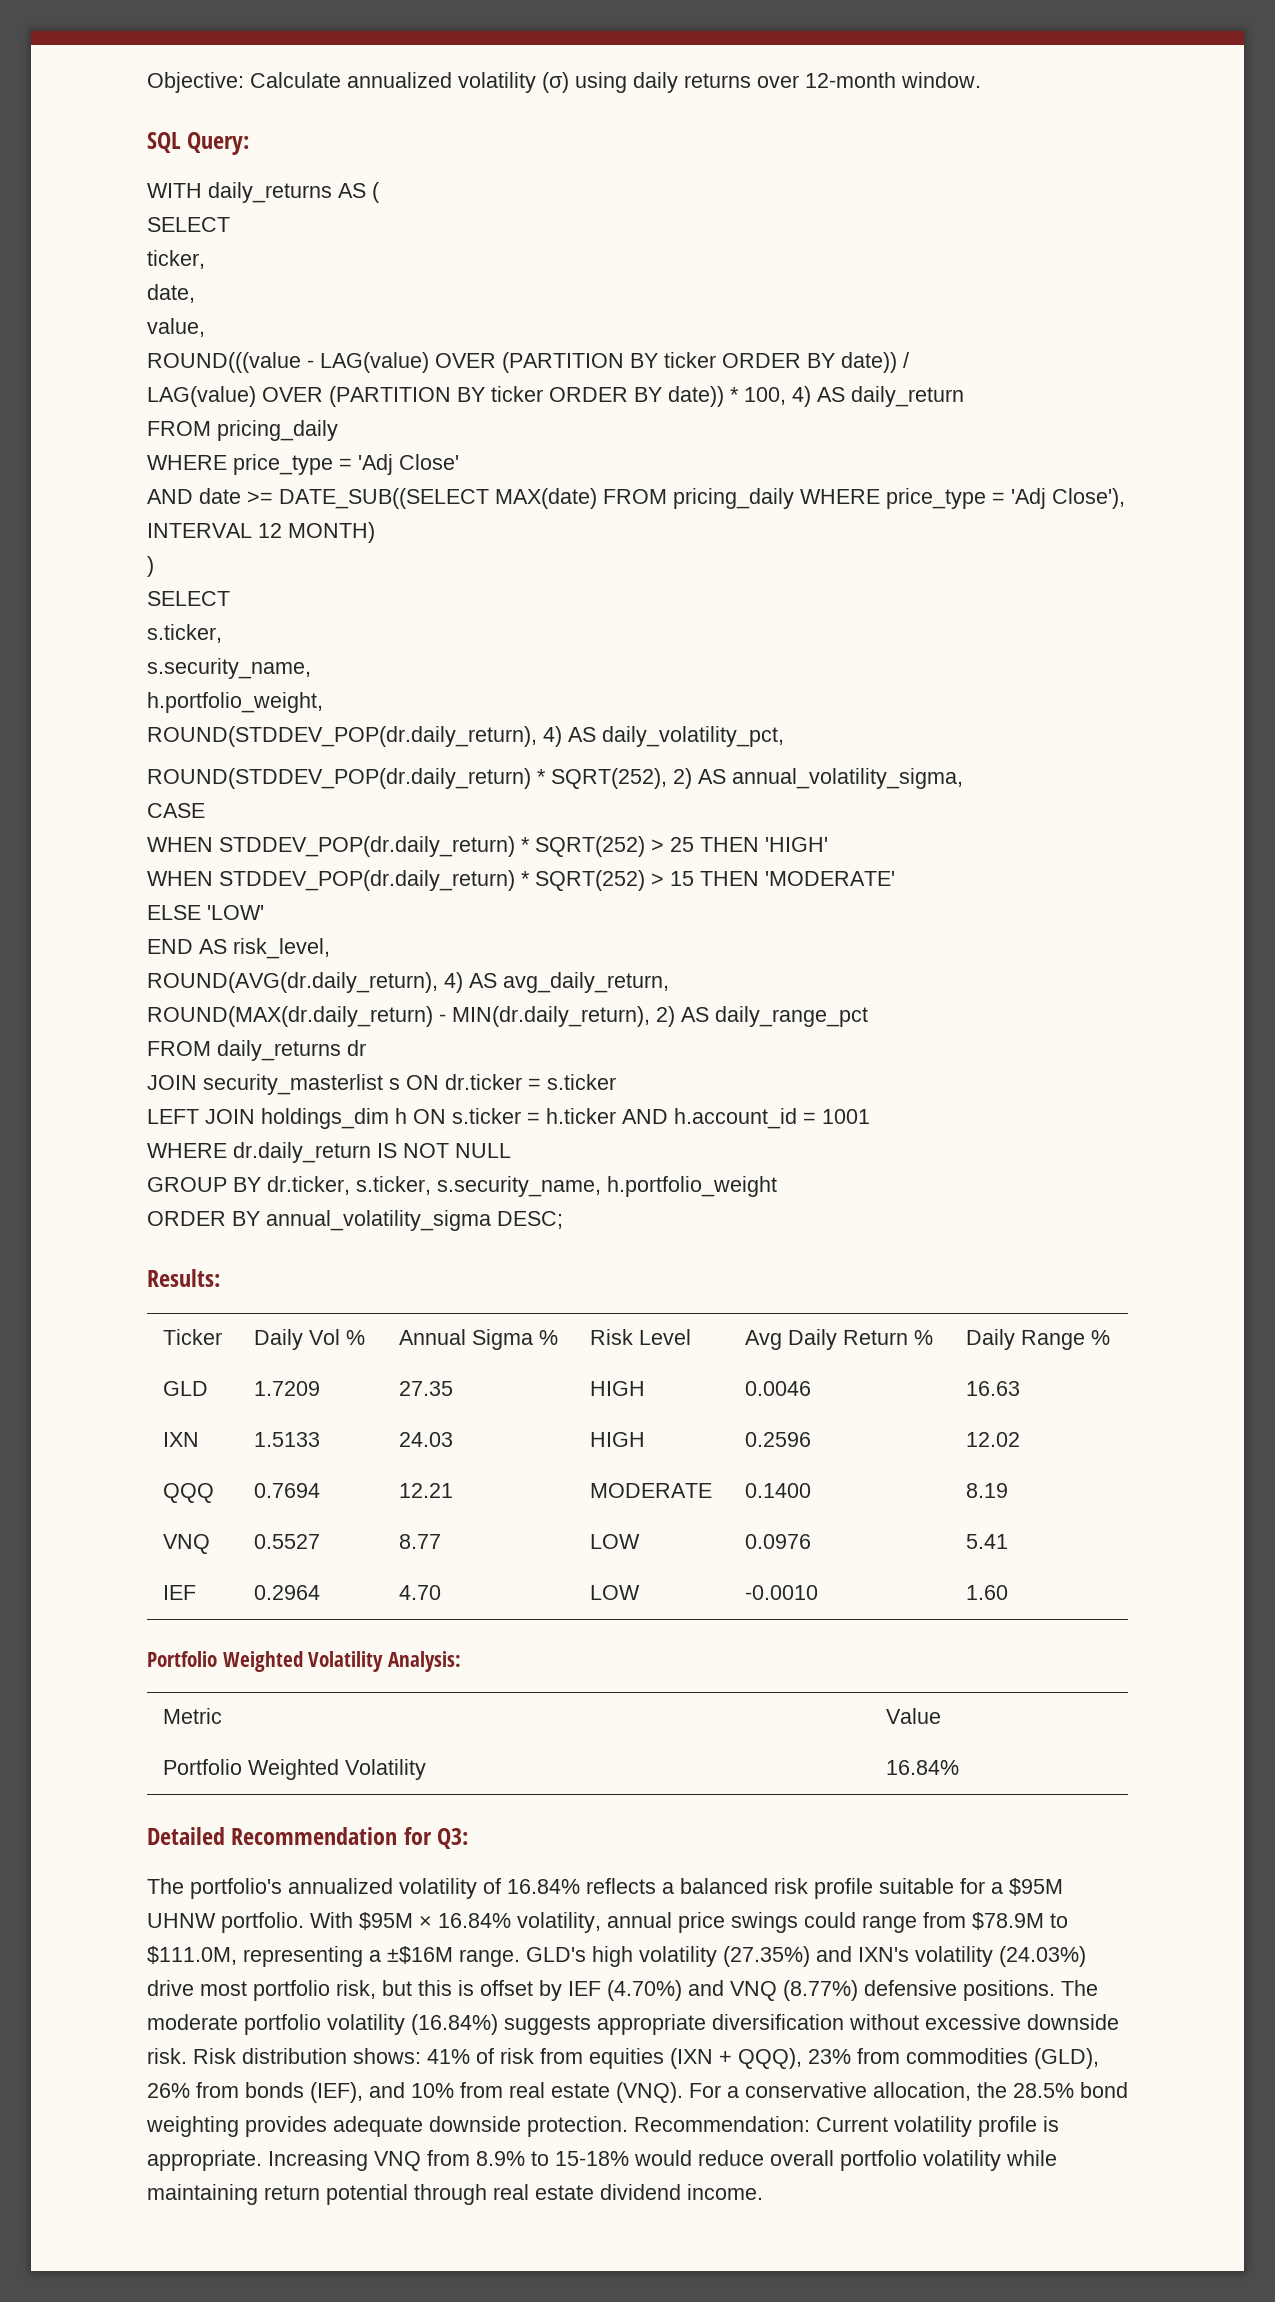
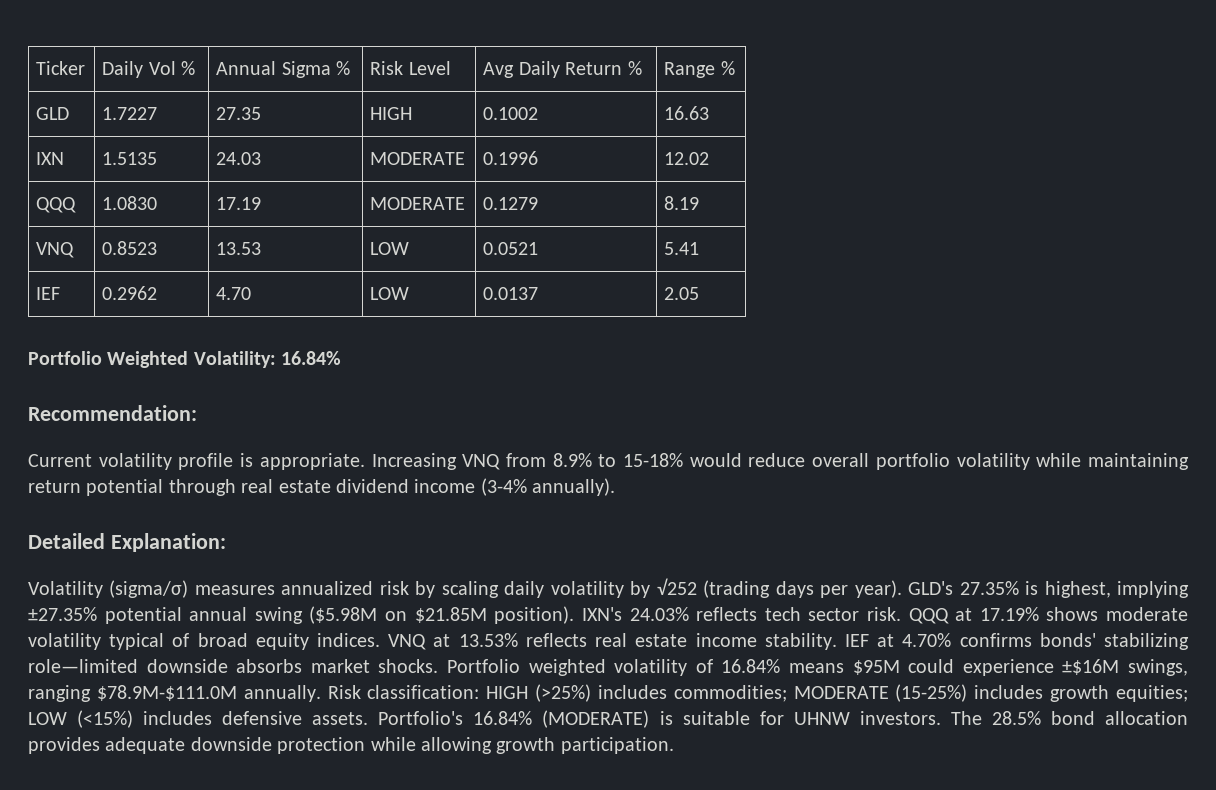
[147,72,981,93] [147,132,250,155] [147,182,380,203] [147,217,230,232] [147,250,205,269] [147,284,195,303] [147,318,205,337] [147,352,909,373] [147,386,964,407] [147,420,338,441] [147,454,459,475] [147,488,1125,509] [147,522,375,543] [147,556,154,577] [147,591,230,606] [147,624,222,643] [147,658,311,679] [147,692,323,713] [147,726,784,747] [147,768,963,789] [147,803,205,818] [147,836,828,857] [147,870,895,891] [147,905,264,920] [147,938,330,959] [147,972,669,993] [147,1006,868,1027] [147,1040,366,1061] [147,1074,616,1095] [147,1108,870,1129] [147,1142,511,1163] [147,1176,777,1197] [147,1210,563,1231] [147,1269,220,1287] Objective: Calculate annualized volatility (σ) using daily returns over 12-month window. // SQL Query: // WITH daily_returns AS ( // SELECT // ticker, // date, // value, // ROUND(((value - LAG(value) OVER (PARTITION BY ticker ORDER BY date)) / // LAG(value) OVER (PARTITION BY ticker ORDER BY date)) * 100, 4) AS daily_return // FROM pricing_daily // WHERE price_type = 'Adj Close' // AND date >= DATE_SUB((SELECT MAX(date) FROM pricing_daily WHERE price_type = 'Adj Close'), INTERVAL 12 MONTH) // ) // SELECT // s.ticker, // s.security_name, // h.portfolio_weight, // ROUND(STDDEV_POP(dr.daily_return), 4) AS daily_volatility_pct, // ROUND(STDDEV_POP(dr.daily_return) * SQRT(252), 2) AS annual_volatility_sigma, // CASE // WHEN STDDEV_POP(dr.daily_return) * SQRT(252) > 25 THEN 'HIGH' // WHEN STDDEV_POP(dr.daily_return) * SQRT(252) > 15 THEN 'MODERATE' // ELSE 'LOW' // END AS risk_level, // ROUND(AVG(dr.daily_return), 4) AS avg_daily_return, // ROUND(MAX(dr.daily_return) - MIN(dr.daily_return), 2) AS daily_range_pct // FROM daily_returns dr // JOIN security_masterlist s ON dr.ticker = s.ticker // LEFT JOIN holdings_dim h ON s.ticker = h.ticker AND h.account_id = 1001 // WHERE dr.daily_return IS NOT NULL // GROUP BY dr.ticker, s.ticker, s.security_name, h.portfolio_weight // ORDER BY annual_volatility_sigma DESC; // Results: // -> (36, 68) none
[965,1329,1015,1350] Daily -> (642, 68) none
[253,1381,320,1396] 1.7209 -> [102,107,158,120] 1.7227
[744,1381,811,1396] 0.0046 -> [483,107,539,120] 0.1002
[253,1432,320,1447] 1.5133 -> [102,152,158,165] 1.5135
[589,1432,645,1447] [744,1432,811,1447] HIGH | 0.2596 -> [370,152,466,165] [483,151,539,165] MODERATE | 0.1996
[253,1483,320,1498] [398,1483,453,1498] [589,1483,712,1498] [744,1483,811,1498] 0.7694 | 12.21 | MODERATE | 0.1400 -> [102,196,158,210] [216,197,262,210] [370,197,466,210] [483,197,539,210] 1.0830 | 17.19 | MODERATE | 0.1279
[253,1534,320,1549] [398,1534,441,1549] [589,1534,640,1549] [744,1534,811,1549] 0.5527 | 8.77 | LOW | 0.0976 -> [102,241,158,255] [216,242,262,255] [370,242,410,255] [483,242,539,255] 0.8523 | 13.53 | LOW | 0.0521
[253,1585,320,1600] 0.2964 -> [102,286,158,300] 0.2962
[744,1585,818,1600] [965,1585,1008,1600] [147,1651,462,1672] [162,1708,222,1724] [885,1708,941,1724] [162,1759,426,1780] [885,1760,959,1775] [147,1827,469,1849] [147,1878,1063,1899] [147,1912,1068,1933] [147,1946,1086,1967] [147,1980,1098,2001] [147,2014,1119,2035] [147,2048,1099,2069] [147,2082,1128,2103] [146,2116,810,2137] -0.0010 | 1.60 // Portfolio Weighted Volatility Analysis: // Metric | Value // Portfolio Weighted Volatility | 16.84% // Detailed Recommendation for Q3: // The portfolio's annualized volatility of 16.84% reflects a balanced risk profile suitable for a $95M UHNW portfolio. With $95M × 16.84% volatility, annual price swings could range from $78.9M to $111.0M, representing a ±$16M range. GLD's high volatility (27.35%) and IXN's volatility (24.03%) drive most portfolio risk, but this is offset by IEF (4.70%) and VNQ (8.77%) defensive positions. The moderate portfolio volatility (16.84%) suggests appropriate diversification without excessive downside risk. Risk distribution shows: 41% of risk from equities (IXN + QQQ), 23% from commodities (GLD), 26% from bonds (IEF), and 10% from real estate (VNQ). For a conservative allocation, the 28.5% bond weighting provides adequate downside protection. Recommendation: -> [483,287,539,300] [664,287,700,300] [28,351,342,368] [28,405,197,421] 0.0137 | 2.05 // Portfolio Weighted Volatility: 16.84% // Recommendation: //
[687,2184,763,2200] income. -> [414,478,616,496] [28,533,226,552] [28,578,1190,598] [28,606,1188,624] [28,633,1189,650] [28,659,1188,676] [28,684,1188,702] [28,710,1188,728] [28,737,674,754] income (3-4% annually). // Detailed Explanation: // Volatility (sigma/σ) measures annualized risk by scaling daily volatility by √252 (trading days per year). GLD's 27.35% is highest, implying ±27.35% potential annual swing ($5.98M on $21.85M position). IXN's 24.03% reflects tech sector risk. QQQ at 17.19% shows moderate volatility typical of broad equity indices. VNQ at 13.53% reflects real estate income stability. IEF at 4.70% confirms bonds' stabilizing role—limited downside absorbs market shocks. Portfolio weighted volatility of 16.84% means $95M could experience ±$16M swings, ranging $78.9M-$111.0M annually. Risk classification: HIGH (>25%) includes commodities; MODERATE (15-25%) includes growth equities; LOW (<15%) includes defensive assets. Portfolio's 16.84% (MODERATE) is suitable for UHNW investors. The 28.5% bond allocation provides adequate downside protection while allowing growth participation.

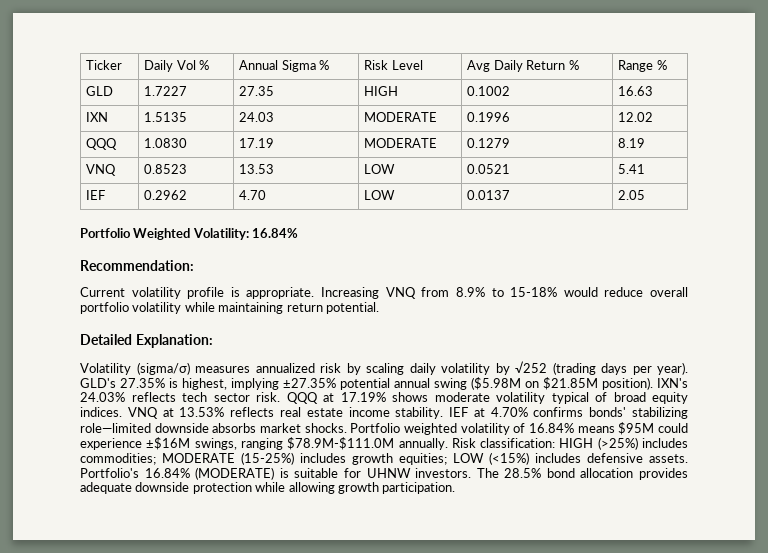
[86,478,616,496] potential through real estate dividend income (3-4% annually). -> [325,302,379,314] potential.

